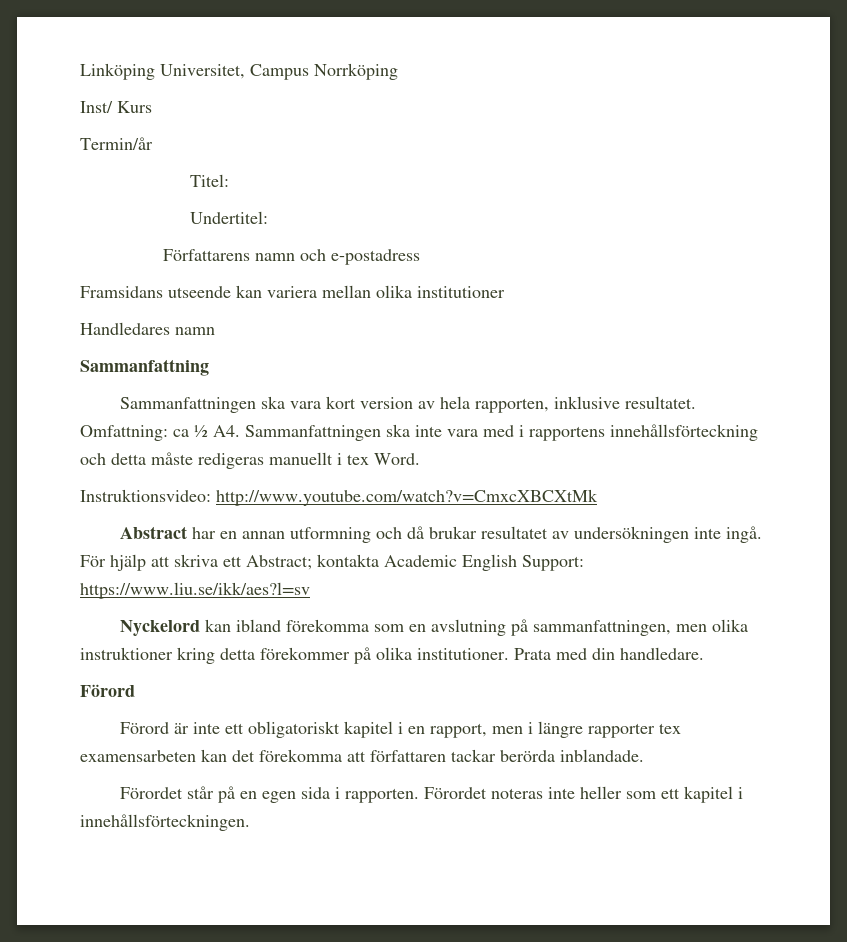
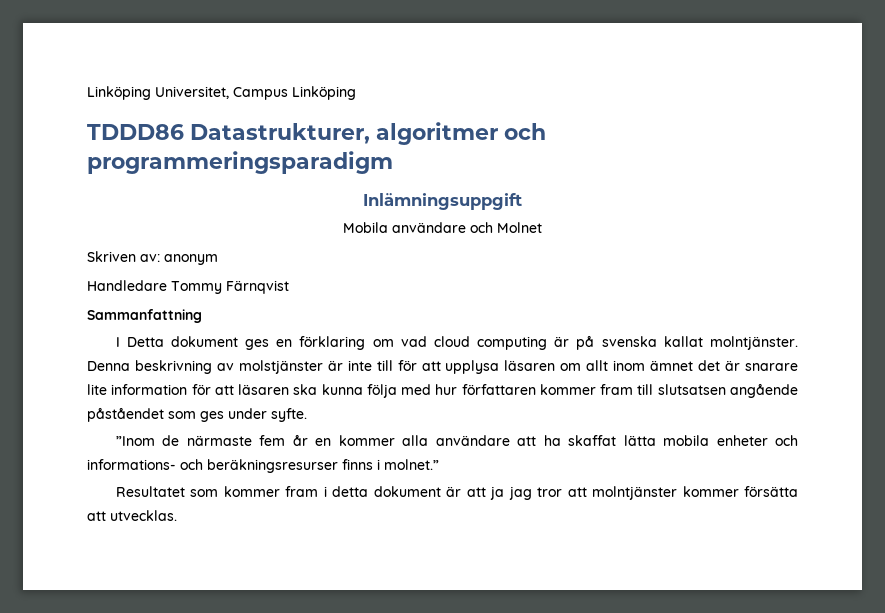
[314,63,398,80] [80,101,152,113] [80,137,153,150] [190,174,230,187] [190,211,269,224] [162,249,420,265] [80,285,505,298] [80,322,215,335] [80,359,209,376] [120,396,697,413] [80,424,758,441] [80,452,420,469] [80,489,598,506] [120,526,763,543] [80,554,584,571] [80,582,310,599] [120,619,749,636] [80,647,704,664] [80,684,135,697] [120,721,682,738] [80,749,644,762] [120,786,744,803] [80,814,250,831] Norrköping // Inst/ Kurs // Termin/år // Titel: // Undertitel: // Författarens namn och e-postadress // Framsidans utseende kan variera mellan olika institutioner // Handledares namn // Sammanfattning // Sammanfattningen ska vara kort version av hela rapporten, inklusive resultatet. Omfattning: ca ½ A4. Sammanfattningen ska inte vara med i rapportens innehållsförteckning och detta måste redigeras manuellt i tex Word. // Instruktionsvideo: http://www.youtube.com/watch?v=CmxcXBCXtMk // Abstract har en annan utformning och då brukar resultatet av undersökningen inte ingå. För hjälp att skriva ett Abstract; kontakta Academic English Support: https://www.liu.se/ikk/aes?l=sv // Nyckelord kan ibland förekomma som en avslutning på sammanfattningen, men olika instruktioner kring detta förekommer på olika institutioner. Prata med din handledare. // Förord // Förord är inte ett obligatoriskt kapitel i en rapport, men i längre rapporter tex examensarbeten kan det förekomma att författaren tackar berörda inblandade. // Förordet står på en egen sida i rapporten. Förordet noteras inte heller som ett kapitel i innehållsförteckningen. -> [292,86,356,100] [87,122,546,145] [87,151,393,174] [363,193,522,210] [343,222,542,233] [87,251,218,265] [87,280,289,294] [87,309,202,323] [115,335,798,350] [87,360,799,374] [87,383,798,398] [87,407,307,422] [115,434,799,446] [87,459,439,473] [115,486,799,500] [87,510,177,521] Linköping // TDDD86 Datastrukturer, algoritmer och programmeringsparadigm // Inlämningsuppgift // Mobila användare och Molnet // Skriven av: anonym // Handledare Tommy Färnqvist // Sammanfattning // I Detta dokument ges en förklaring om vad cloud computing är på svenska kallat molntjänster. Denna beskrivning av molstjänster är inte till för att upplysa läsaren om allt inom ämnet det är snarare lite information för att läsaren ska kunna följa med hur författaren kommer fram till slutsatsen angående påståendet som ges under syfte. // ”Inom de närmaste fem år en kommer alla användare att ha skaffat lätta mobila enheter och informations- och beräkningsresurser finns i molnet.” // Resultatet som kommer fram i detta dokument är att ja jag tror att molntjänster kommer försätta att utvecklas.

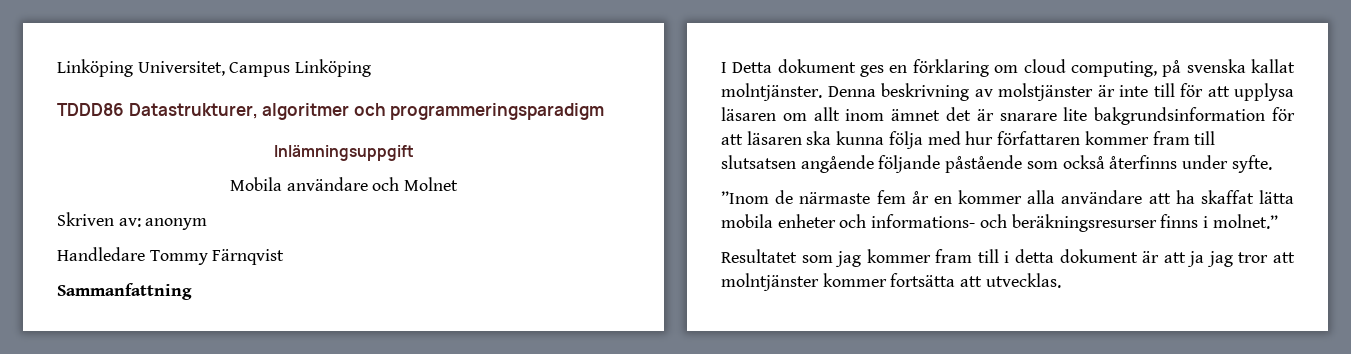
[400,336,570,350] vad cloud computing är -> [1023,59,1157,77] cloud computing,
[111,384,188,395] information -> [1094,107,1266,125] bakgrundsinformation
[87,407,224,422] påståendet som ges -> [878,155,1178,173] följande påstående som också återfinns
[223,486,319,497] kommer fram -> [835,249,999,267] jag kommer fram till
[744,486,799,497] försätta -> [890,273,956,287] fortsätta

